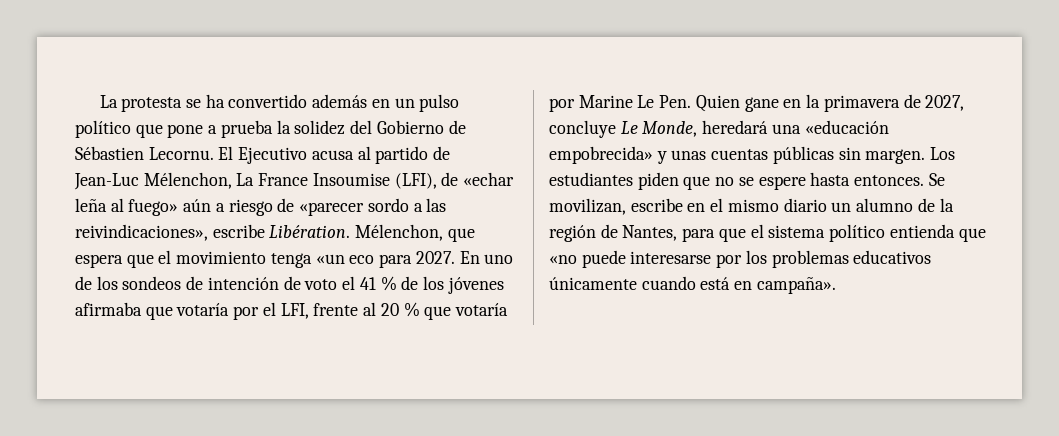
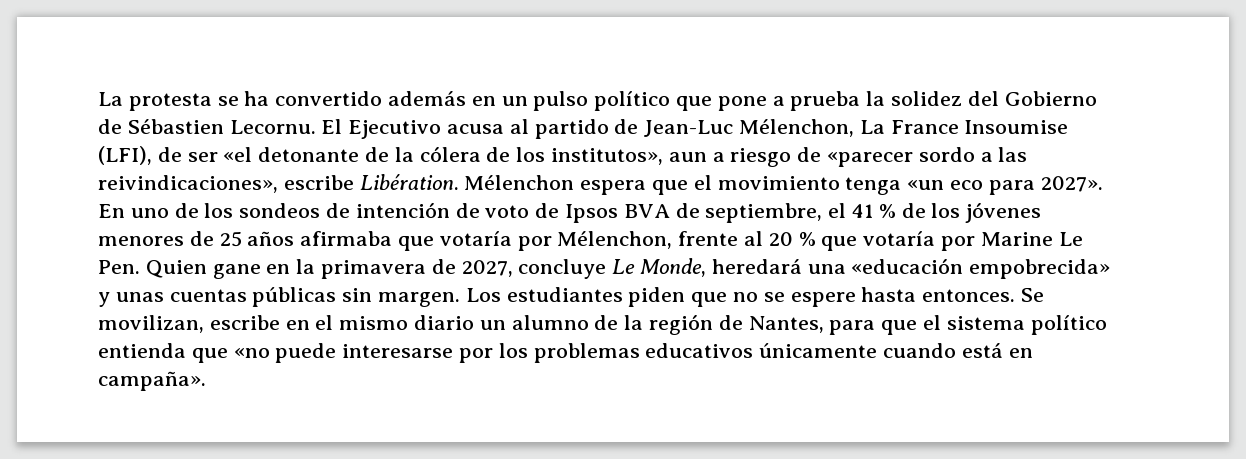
[463,172,515,186] [75,198,212,216] «echar leña al fuego» aún -> [187,146,707,165] ser «el detonante de la cólera de los institutos», aun
[355,224,475,242] Mélenchon, que -> [464,175,575,190] Mélenchon
[415,251,455,264] 2027. -> [1040,176,1103,192] 2027».
(338, 284) none -> [535,203,823,223] de Ipsos BVA de septiembre,
(504, 285) none -> [98,231,295,247] menores de 25 años
[262,302,309,319] el LFI, -> [557,231,673,249] Mélenchon,

